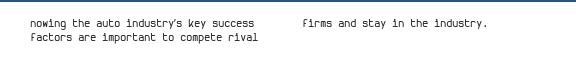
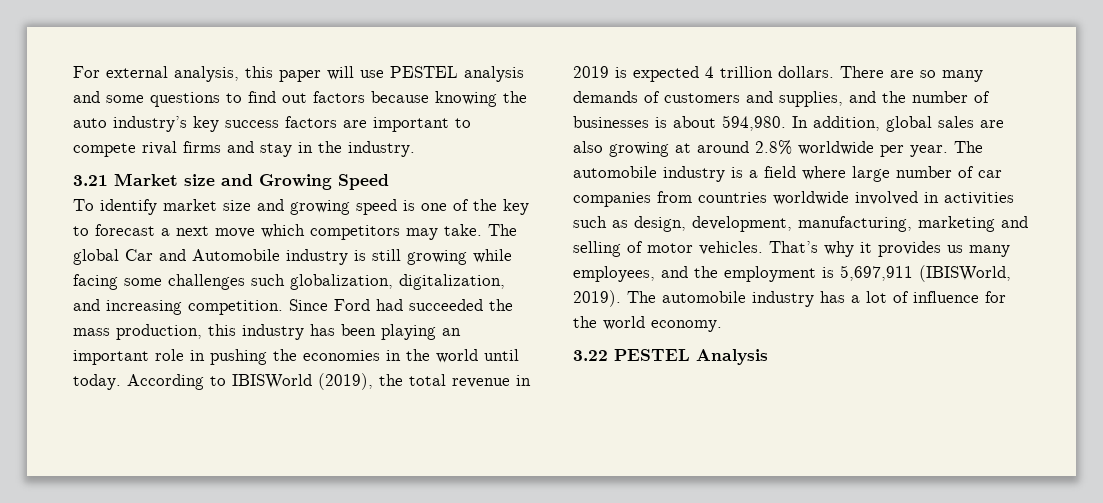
[30,19,66,30] nowing -> [73,66,524,82] [73,91,497,107] For external analysis, this paper will use PESTEL analysis and some questions to find out factors because knowing
(488, 24) none -> [73,173,389,190] [73,199,529,215] [73,224,517,240] [73,249,512,265] [73,274,505,290] [73,299,513,315] [73,324,461,340] [73,349,519,365] [73,373,531,390] [573,66,983,82] [573,91,990,107] [573,115,1004,132] [573,140,983,157] [573,166,1002,182] [573,191,1014,207] [573,216,1028,232] [573,241,1010,257] [573,265,1011,282] [573,290,1006,307] [573,316,722,332] [573,349,768,365] // 3.21 Market size and Growing Speed // To identify market size and growing speed is one of the key to forecast a next move which competitors may take. The global Car and Automobile industry is still growing while facing some challenges such globalization, digitalization, and increasing competition. Since Ford had succeeded the mass production, this industry has been playing an important role in pushing the economies in the world until today. According to IBISWorld (2019), the total revenue in 2019 is expected 4 trillion dollars. There are so many demands of customers and supplies, and the number of businesses is about 594,980. In addition, global sales are also growing at around 2.8% worldwide per year. The automobile industry is a field where large number of car companies from countries worldwide involved in activities such as design, development, manufacturing, marketing and selling of motor vehicles. That’s why it provides us many employees, and the employment is 5,697,911 (IBISWorld, 2019). The automobile industry has a lot of influence for the world economy. // 3.22 PESTEL Analysis

